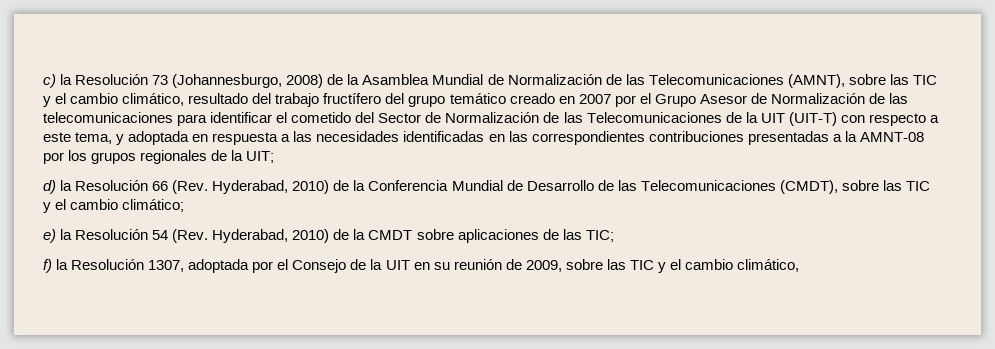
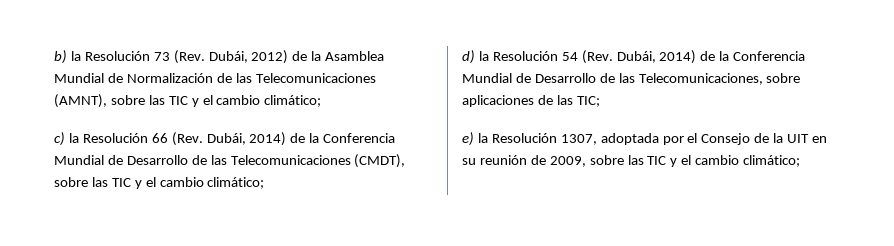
[43,74,56,88] c) -> [54,50,67,64] b)
[172,74,324,88] (Johannesburgo, 2008) -> [173,50,289,64] (Rev. Dubái, 2012)
[122,93,909,107] [43,112,939,126] [43,131,924,145] [43,150,275,164] [43,180,56,194] climático, resultado del trabajo fructífero del grupo temático creado en 2007 por el Grupo Asesor de Normalización de las telecomunicaciones para identificar el cometido del Sector de Normalización de las Telecomunicaciones de la UIT (UIT-T) con respecto a este tema, y adoptada en respuesta a las necesidades identificadas en las correspondientes contribuciones presentadas a la AMNT-08 por los grupos regionales de la UIT; // d) -> [264,95,322,107] [54,132,65,146] climático; // c)
[212,180,330,194] Hyderabad, 2010) -> [206,132,287,146] Dubái, 2014)
[43,229,56,243] e) -> [462,50,475,64] d)
[212,229,413,243] Hyderabad, 2010) de la CMDT -> [616,50,806,64] [462,73,763,85] Dubái, 2014) de la Conferencia Mundial de Desarrollo de las Telecomunicaciones,
[43,259,52,273] f) -> [462,132,474,146] e)
[737,259,800,272] climático, -> [743,155,801,167] climático;

